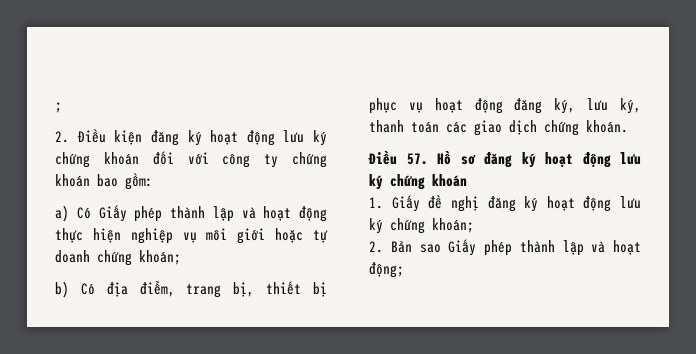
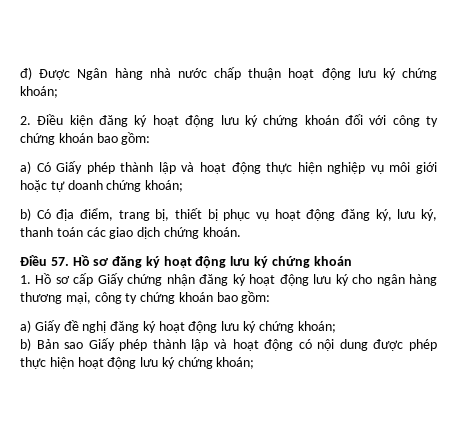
[55,102,62,113] ; -> [20,67,438,80] [20,86,58,98] đ) Được Ngân hàng nhà nước chấp thuận hoạt động lưu ký chứng khoán;
(383, 203) none -> [35,273,437,286] [20,291,271,304] [20,320,31,333] Hồ sơ cấp Giấy chứng nhận đăng ký hoạt động lưu ký cho ngân hàng thương mại, công ty chứng khoán bao gồm: // a)
[369,241,383,253] 2. -> [20,338,31,351] b)
[369,262,404,278] động; -> [264,339,437,351] [20,357,255,369] động có nội dung được phép thực hiện hoạt động lưu ký chứng khoán;

